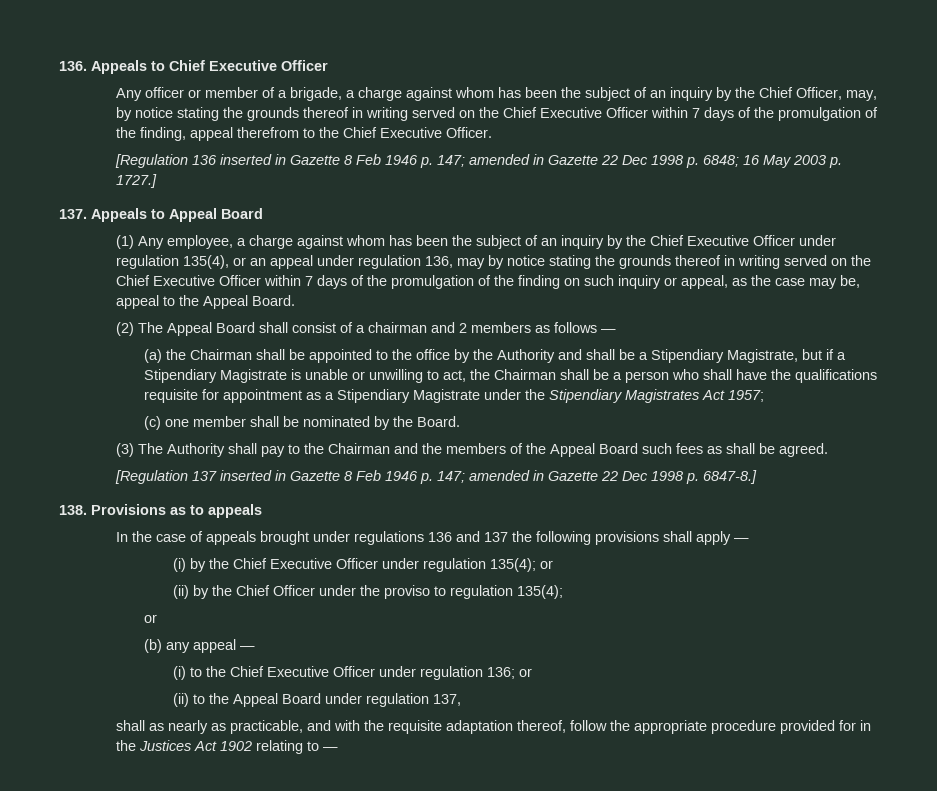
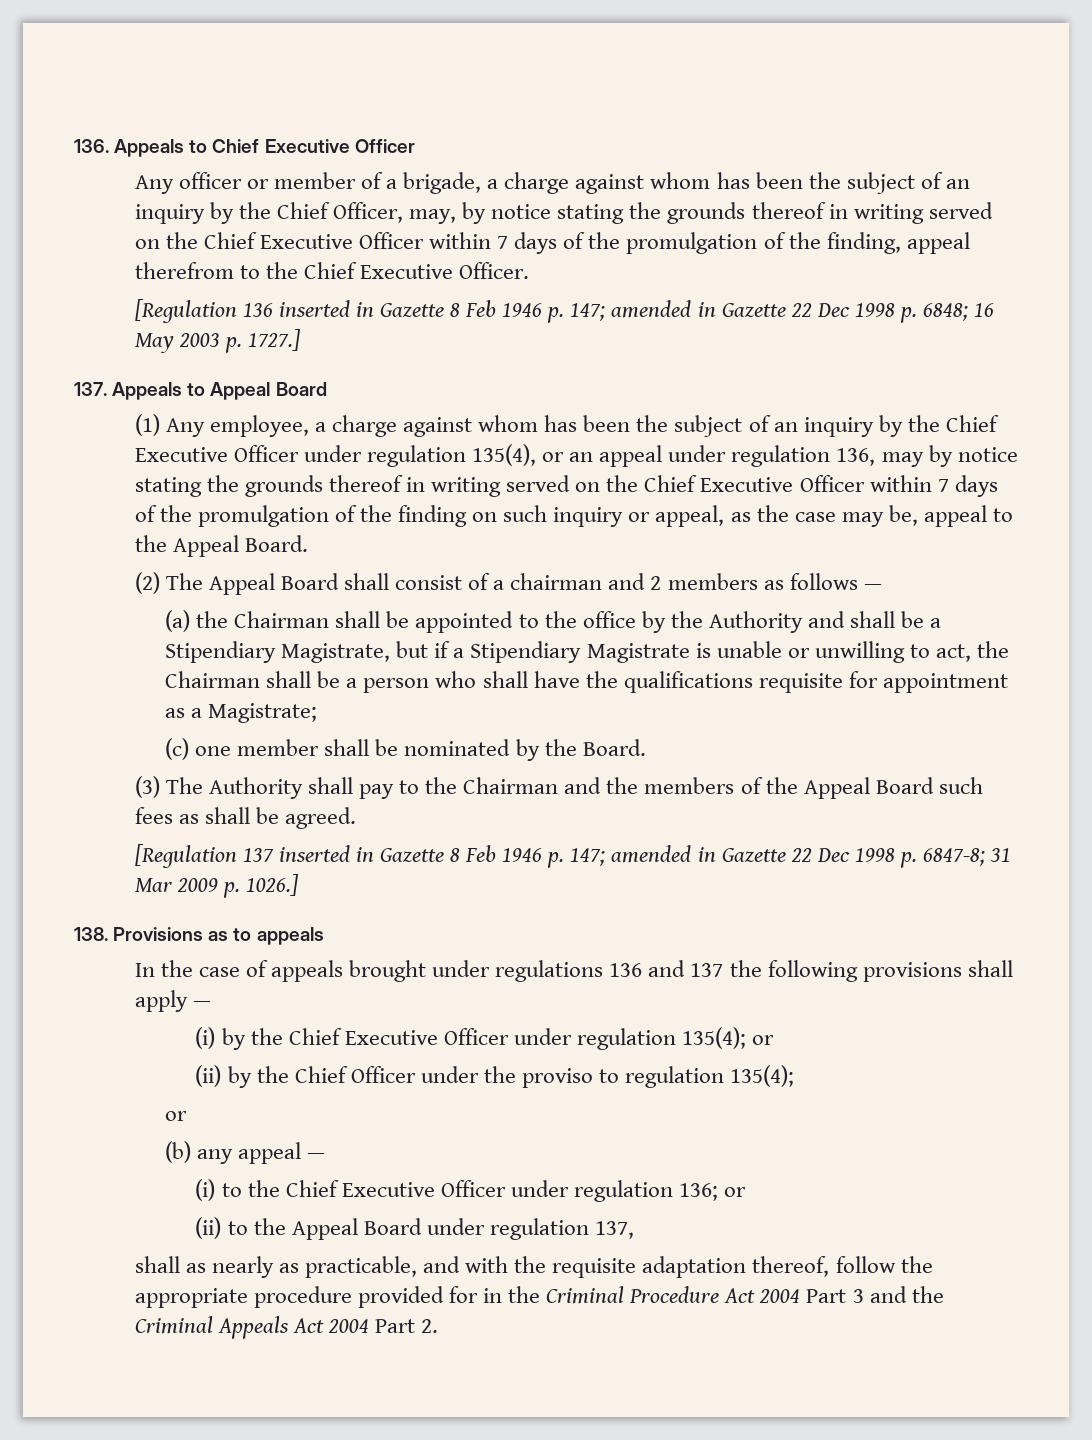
[337,389,765,403] Stipendiary Magistrate under the Stipendiary Magistrates Act 1957; -> [208,703,318,723] Magistrate;
[702,470,757,484] 6847-8.] -> [923,848,1012,866] [134,874,299,898] 6847-8; 31 Mar 2009 p. 1026.]
[138,740,338,754] Justices Act 1902 relating to — -> [546,1286,944,1304] [134,1316,439,1339] Criminal Procedure Act 2004 Part 3 and the Criminal Appeals Act 2004 Part 2.

